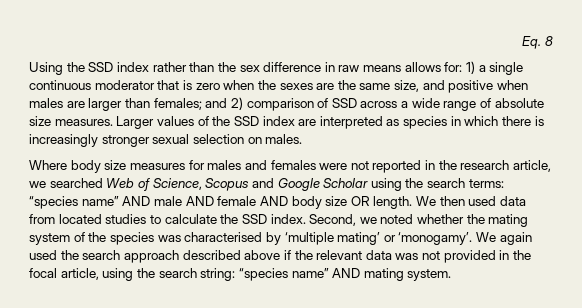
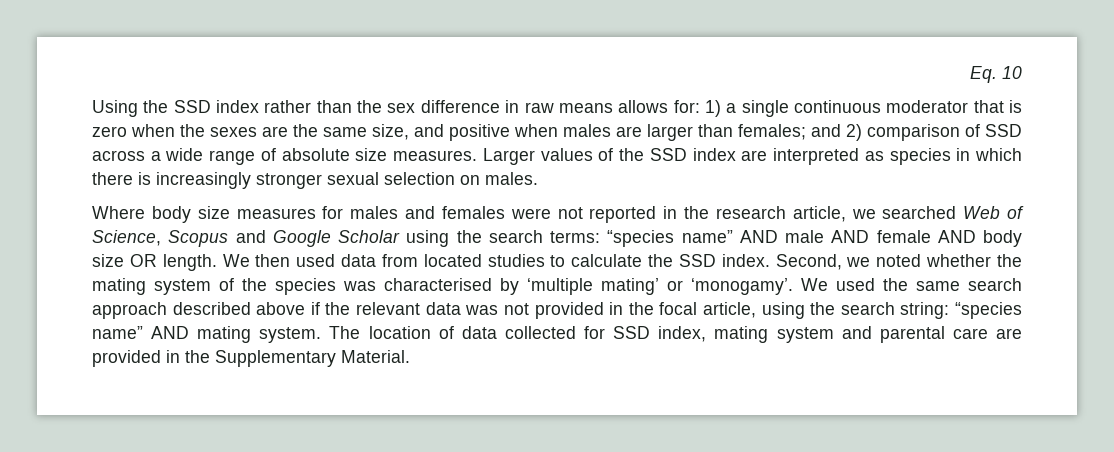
[545,36,553,46] 8 -> [1002,66,1022,79] 10
[499,232,532,245] again -> (828, 284) none
(79, 255) none -> [916,281,960,291] same
(452, 275) none -> [329,326,1023,343] [92,350,410,367] The location of data collected for SSD index, mating system and parental care are provided in the Supplementary Material.

